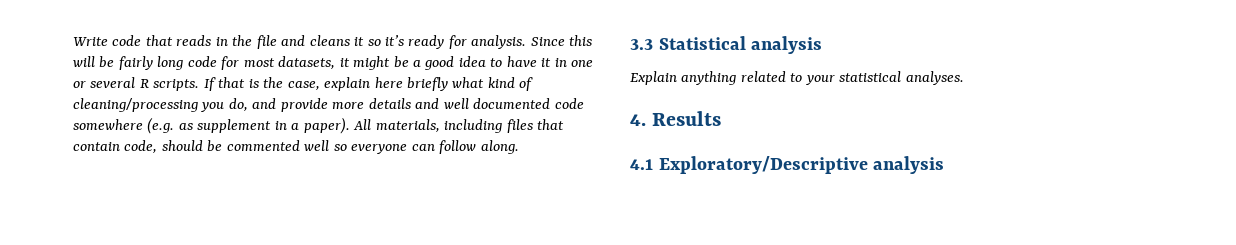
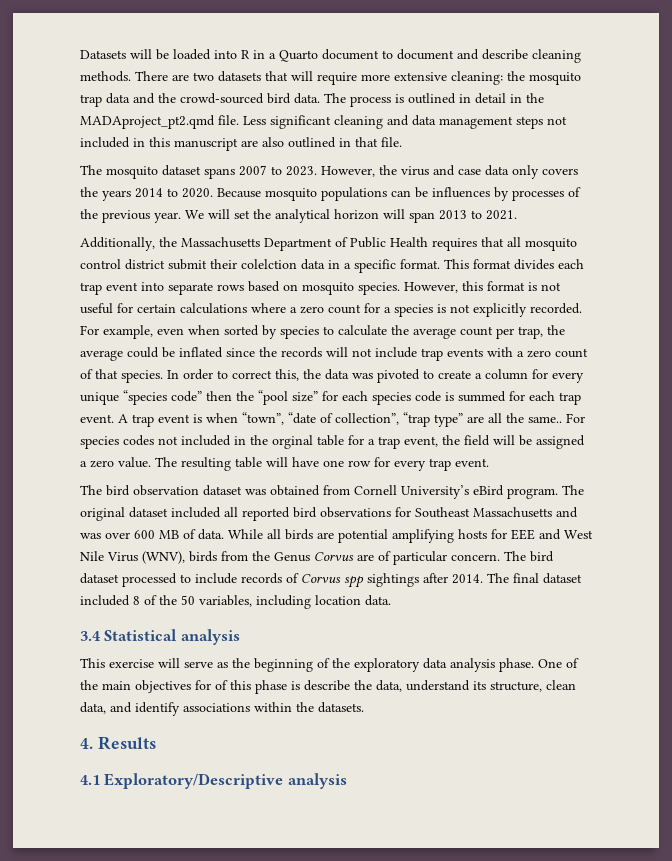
[73,35,593,49] [73,56,594,70] [73,77,534,91] [73,98,584,112] [73,117,565,134] [73,140,519,154] [630,36,823,54] [630,71,964,85] Write code that reads in the file and cleans it so it’s ready for analysis. Since this will be fairly long code for most datasets, it might be a good idea to have it in one or several R scripts. If that is the case, explain here briefly what kind of cleaning/processing you do, and provide more details and well documented code somewhere (e.g. as supplement in a paper). All materials, including files that contain code, should be commented well so everyone can follow along. // 3.3 Statistical analysis // Explain anything related to your statistical analyses. -> [80,49,581,63] [80,71,581,85] [80,93,544,107] [80,115,567,129] [80,137,402,151] [80,165,578,179] [80,187,581,201] [80,209,517,223] [80,237,577,251] [80,259,584,273] [80,281,561,295] [80,303,582,317] [80,325,565,339] [80,347,588,361] [80,369,584,383] [80,390,581,405] [80,412,585,427] [80,435,585,449] [80,457,489,471] [80,485,584,499] [80,507,578,521] [80,529,593,543] [80,551,554,565] [80,573,582,588] [80,595,391,609] [80,629,240,645] [80,658,579,672] [80,680,576,694] [80,702,364,716] Datasets will be loaded into R in a Quarto document to document and describe cleaning methods. There are two datasets that will require more extensive cleaning: the mosquito trap data and the crowd-sourced bird data. The process is outlined in detail in the MADAproject_pt2.qmd file. Less significant cleaning and data management steps not included in this manuscript are also outlined in that file. // The mosquito dataset spans 2007 to 2023. However, the virus and case data only covers the years 2014 to 2020. Because mosquito populations can be influences by processes of the previous year. We will set the analytical horizon will span 2013 to 2021. // Additionally, the Massachusetts Department of Public Health requires that all mosquito control district submit their colelction data in a specific format. This format divides each trap event into separate rows based on mosquito species. However, this format is not useful for certain calculations where a zero count for a species is not explicitly recorded. For example, even when sorted by species to calculate the average count per trap, the average could be inflated since the records will not include trap events with a zero count of that species. In order to correct this, the data was pivoted to create a column for every unique “species code” then the “pool size” for each species code is summed for each trap event. A trap event is when “town”, “date of collection”, “trap type” are all the same.. For species codes not included in the orginal table for a trap event, the field will be assigned a zero value. The resulting table will have one row for every trap event. // The bird observation dataset was obtained from Cornell University’s eBird program. The original dataset included all reported bird observations for Southeast Massachusetts and was over 600 MB of data. While all birds are potential amplifying hosts for EEE and West Nile Virus (WNV), birds from the Genus Corvus are of particular concern. The bird dataset processed to include records of Corvus spp sightings after 2014. The final dataset included 8 of the 50 variables, including location data. // 3.4 Statistical analysis // This exercise will serve as the beginning of the exploratory data analysis phase. One of the main objectives for of this phase is describe the data, understand its structure, clean data, and identify associations within the datasets.

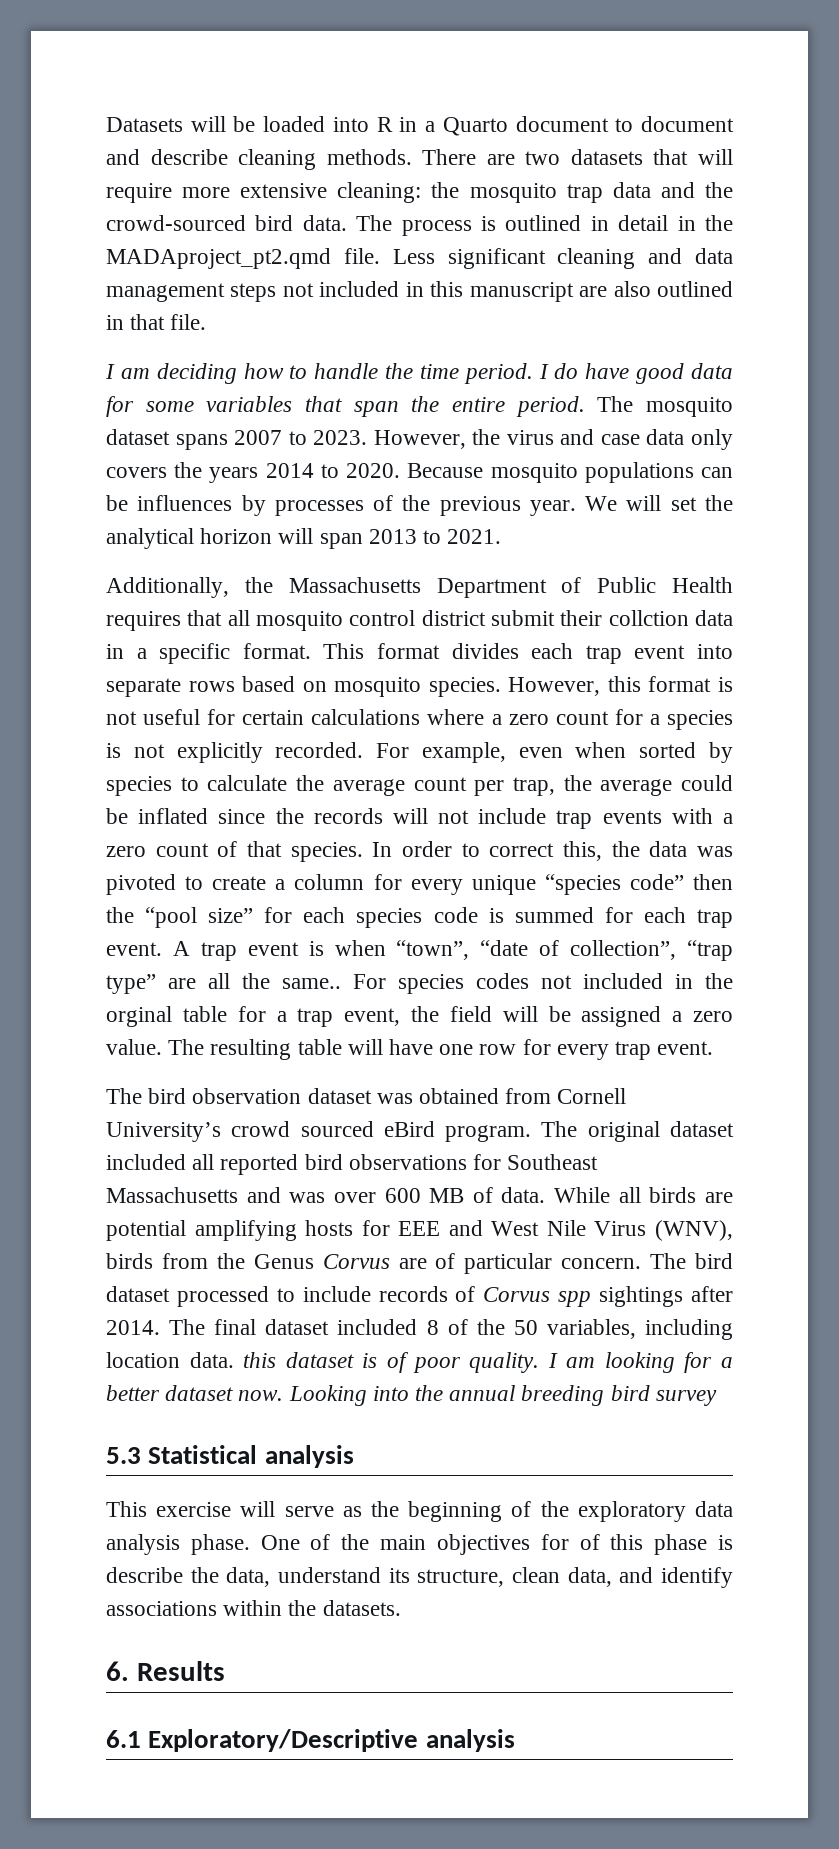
(402, 142) none -> [105,363,733,384] [106,396,585,417] I am deciding how to handle the time period. I do have good data for some variables that span the entire period.
[241,259,297,269] colelction -> [608,610,689,626] collction
(469, 492) none -> [231,1121,374,1137] crowd sourced
[80,631,101,641] // 3.4 -> [243,1352,733,1373] [106,1385,717,1406] [106,1447,141,1464] this dataset is of poor quality. I am looking for a better dataset now. Looking into the annual breeding bird survey // 5.3
[80,738,93,749] 4. -> [106,1661,129,1681] 6.
[80,775,100,785] 4.1 -> [106,1730,141,1748] 6.1

